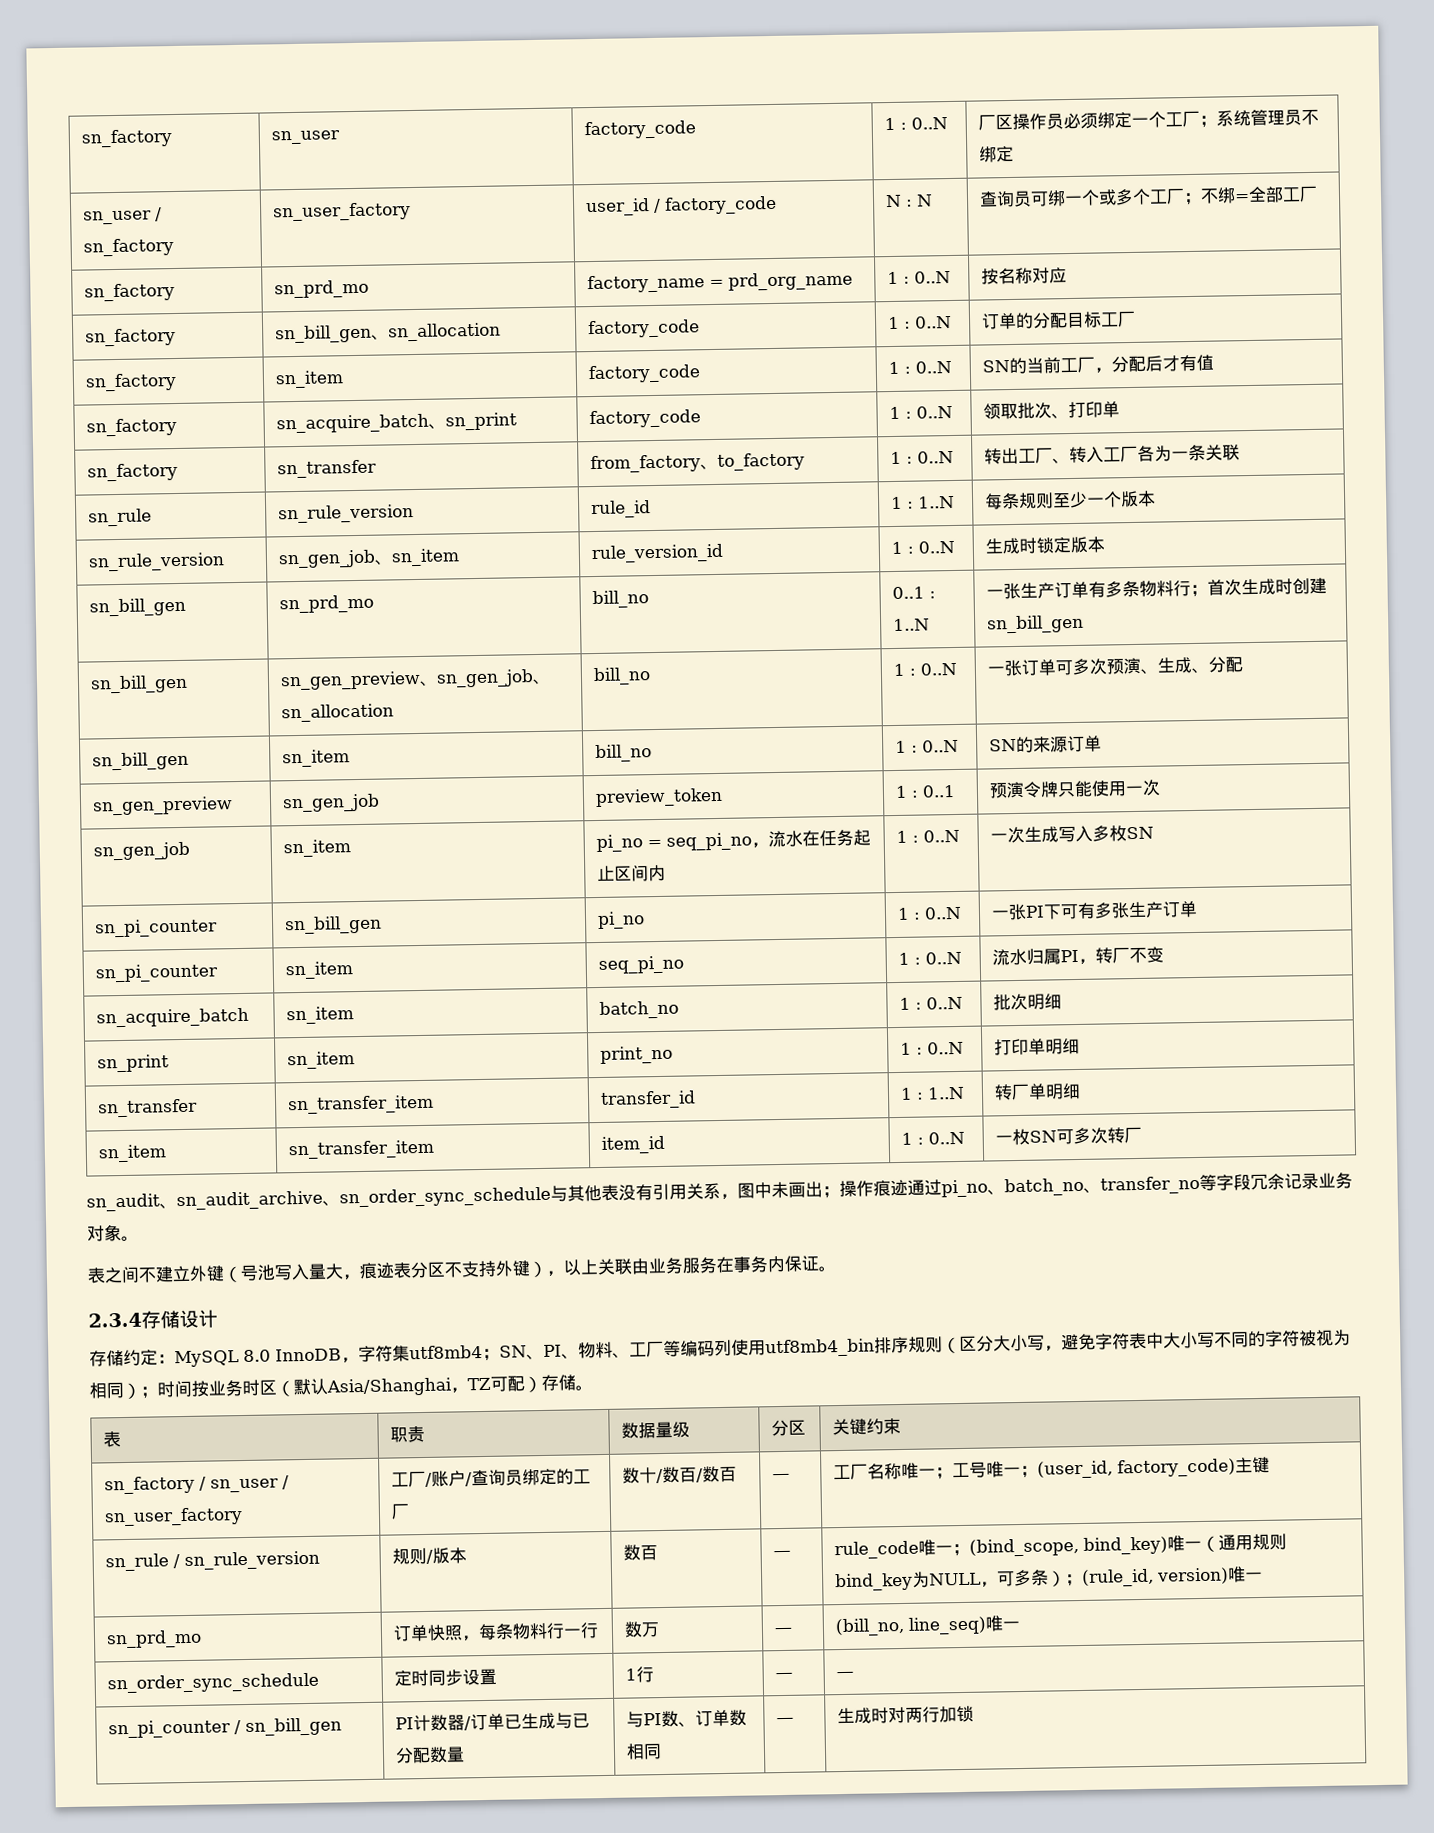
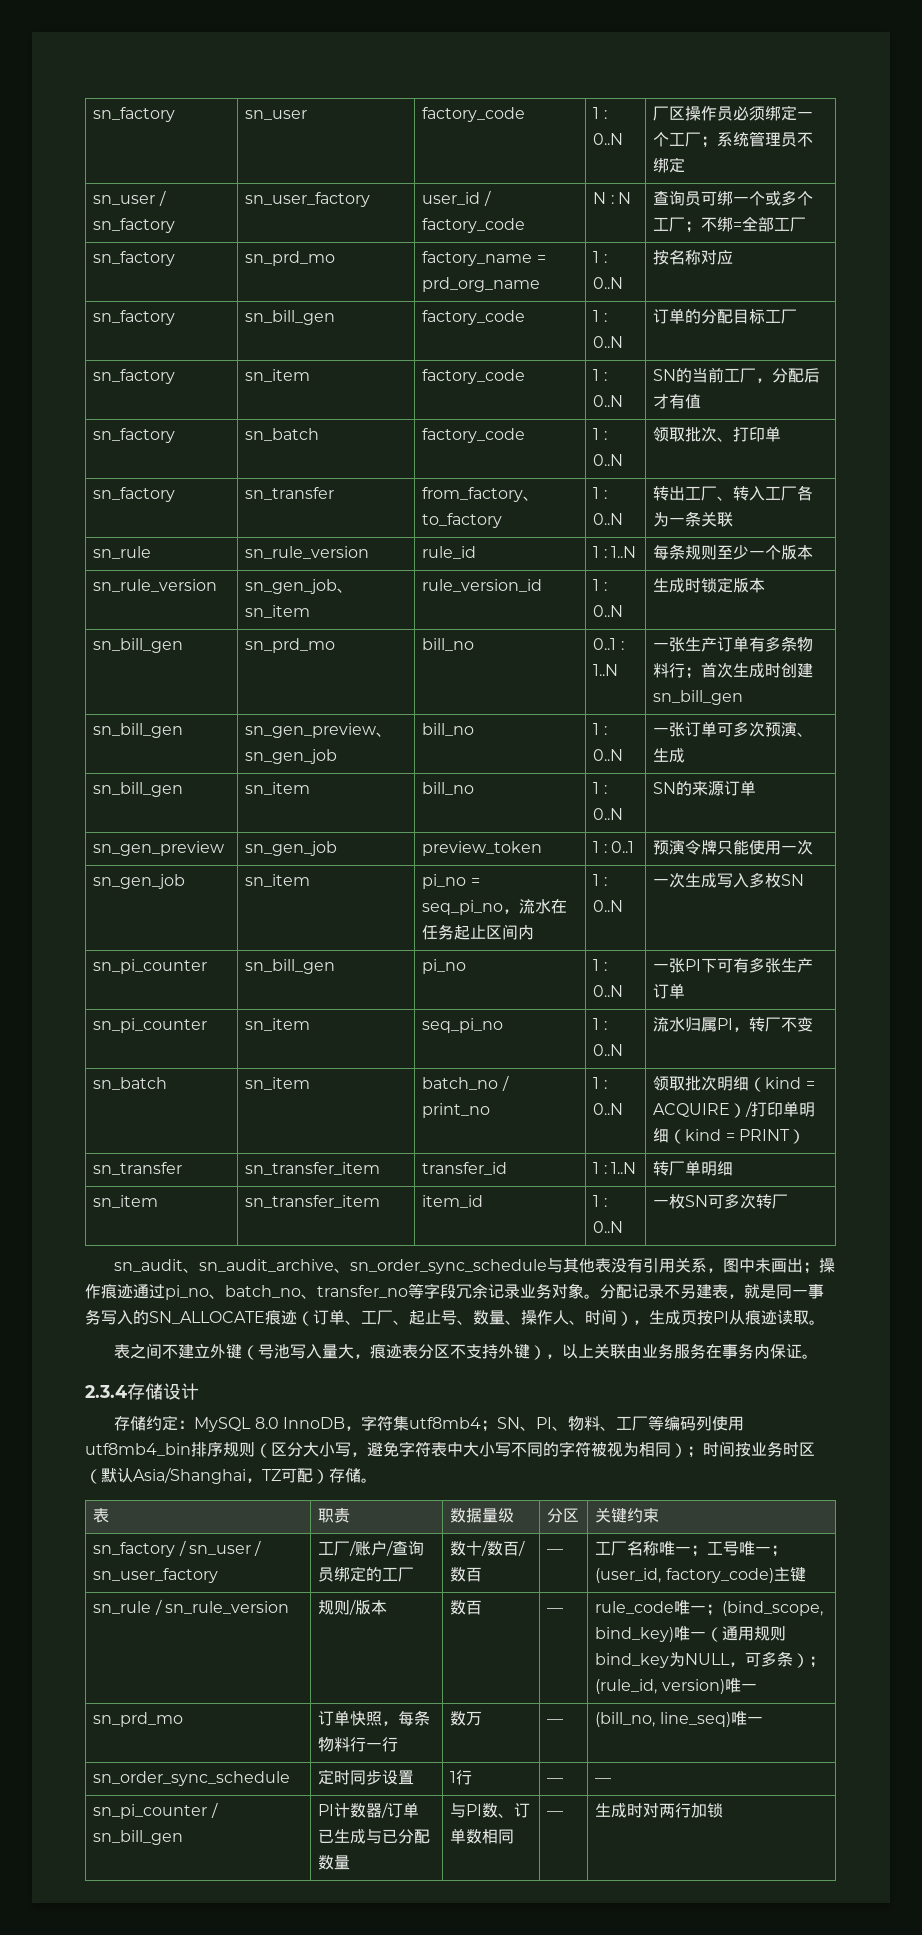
[370,322,501,342] 、sn_allocation -> (336, 317) none
[275,412,517,434] sn_acquire_batch、sn_print -> [245,428,320,441] sn_batch
[531,678,551,685] [280,703,394,723] 、sn_allocation -> (338, 756) none
[1190,656,1243,674] 、分配 -> (686, 755) none
[95,1007,249,1028] sn_acquire_batch -> [93,1077,168,1090] sn_batch
[898,996,963,1010] [992,993,1062,1011] [96,1054,169,1073] [286,1051,355,1070] [599,1045,673,1064] [899,1041,964,1055] | 1 : 0..N | 批次明细 // sn_print | sn_item | print_no | 1 : 0..N | -> [501,1075,509,1091] [422,1103,491,1118] [593,1077,607,1089] [593,1103,624,1115] [653,1075,815,1092] [653,1101,753,1118] / print_no | 1 : 0..N | 领取批次明细（kind = ACQUIRE）/
(1080, 1046) none -> [669,1129,805,1144] （kind = PRINT）
(139, 1238) none -> [600,1284,824,1299] [85,1309,825,1326] 分配记录不另建表，就是同一事务写入的SN_ALLOCATE痕迹（订单、工厂、起止号、数量、操作人、时间），生成页按PI从痕迹读取。

